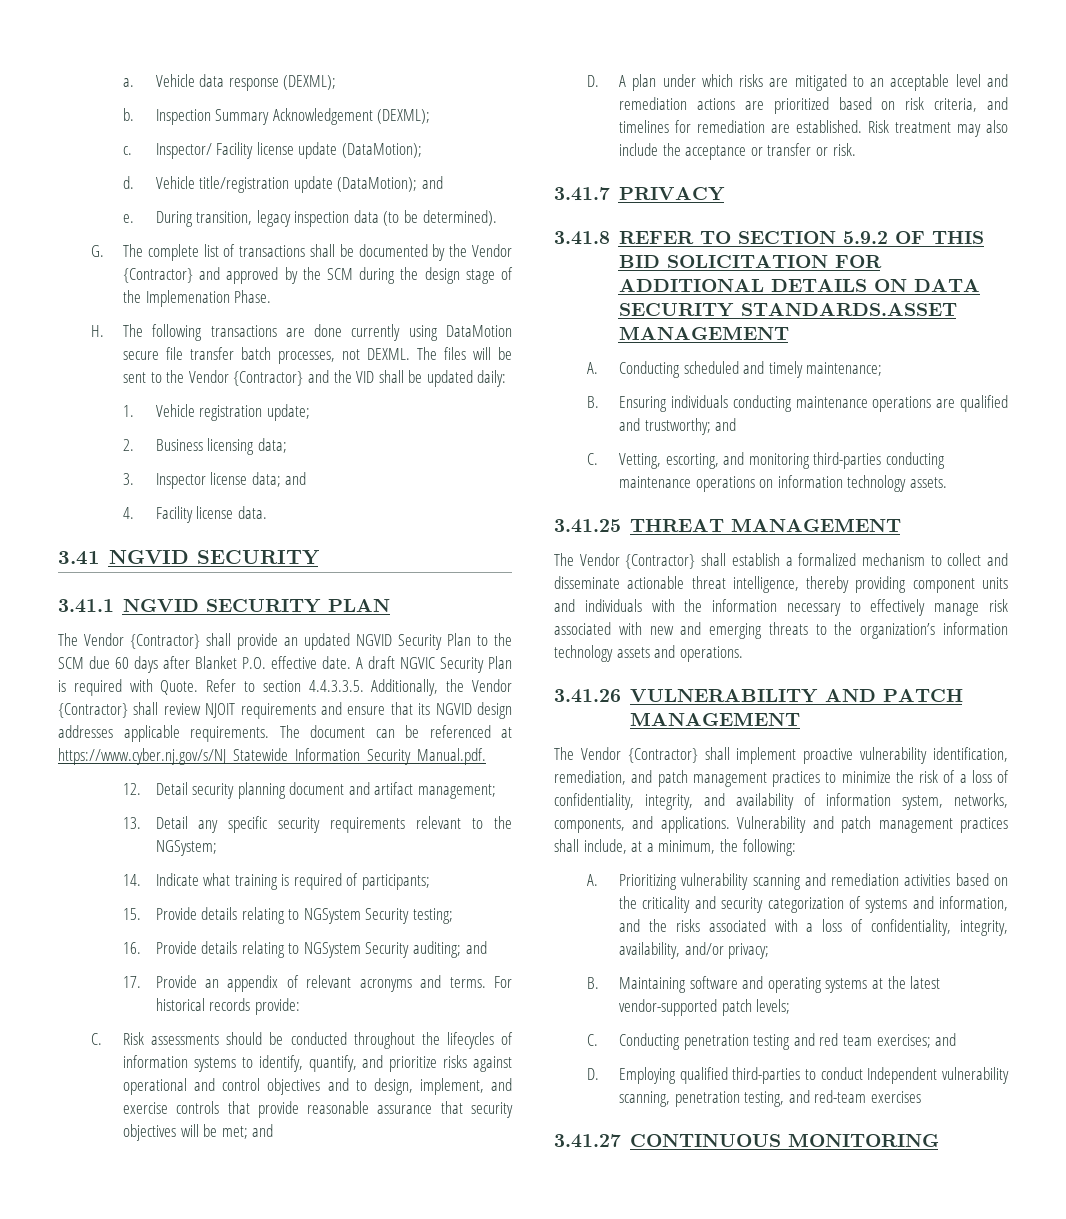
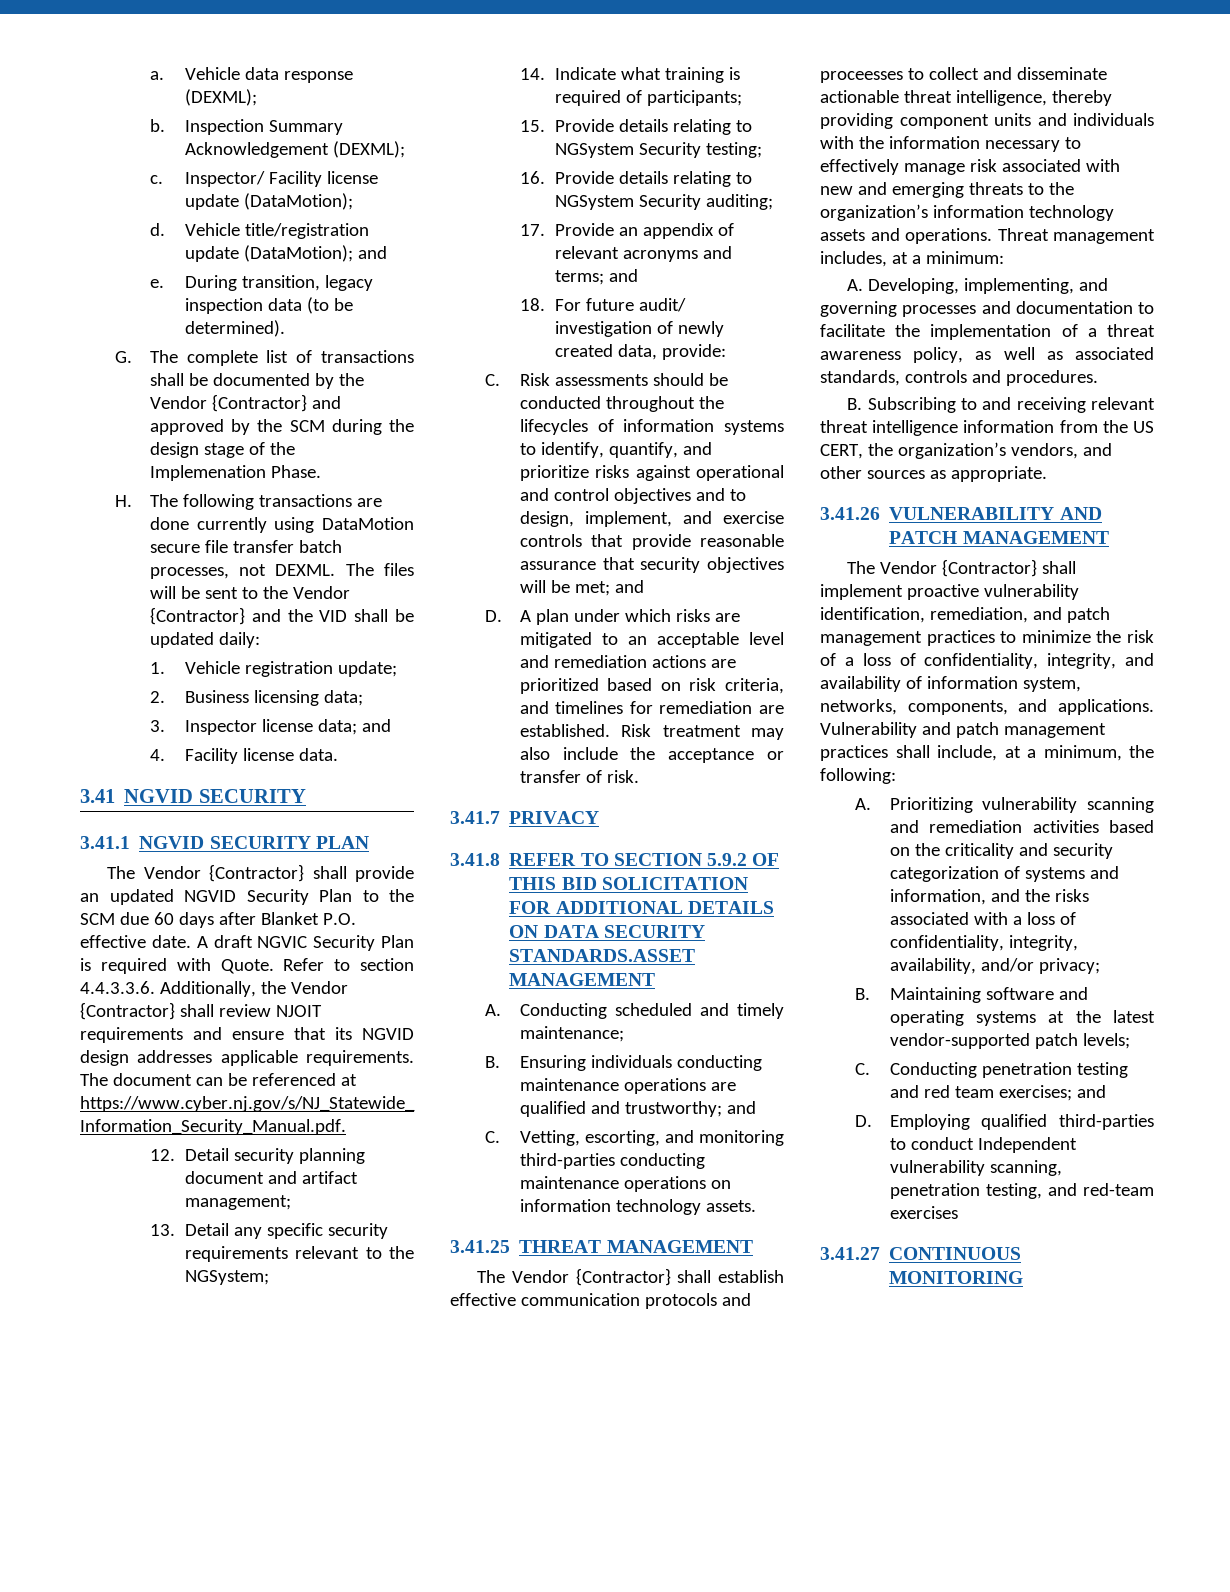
[308,680,364,692] 4.4.3.3.5. -> [80,981,155,994] 4.4.3.3.6.
[465,941,487,954] and -> (773, 202) none
[449,976,512,988] [155,998,251,1011] terms. For historical records -> [554,269,638,285] [519,298,686,312] [554,321,724,337] [554,344,657,360] terms; and // 18. For future audit/ investigation of newly created data,
[815,147,828,156] or -> [585,770,602,783] of
[785,553,925,566] a formalized mechanism -> [450,1293,751,1309] [820,71,903,83] effective communication protocols and proceesses
(743, 654) none -> [997,228,1155,244] [820,251,1004,267] [847,278,1109,294] [820,301,1154,317] [820,324,1155,340] [820,347,1154,363] [820,370,1098,386] [847,397,1155,413] [820,420,1154,436] [820,442,1112,459] [820,466,1047,482] Threat management includes, at a minimum: // A. Developing, implementing, and governing processes and documentation to facilitate the implementation of a threat awareness policy, as well as associated standards, controls and procedures. // B. Subscribing to and receiving relevant threat intelligence information from the US CERT, the organization’s vendors, and other sources as appropriate.

